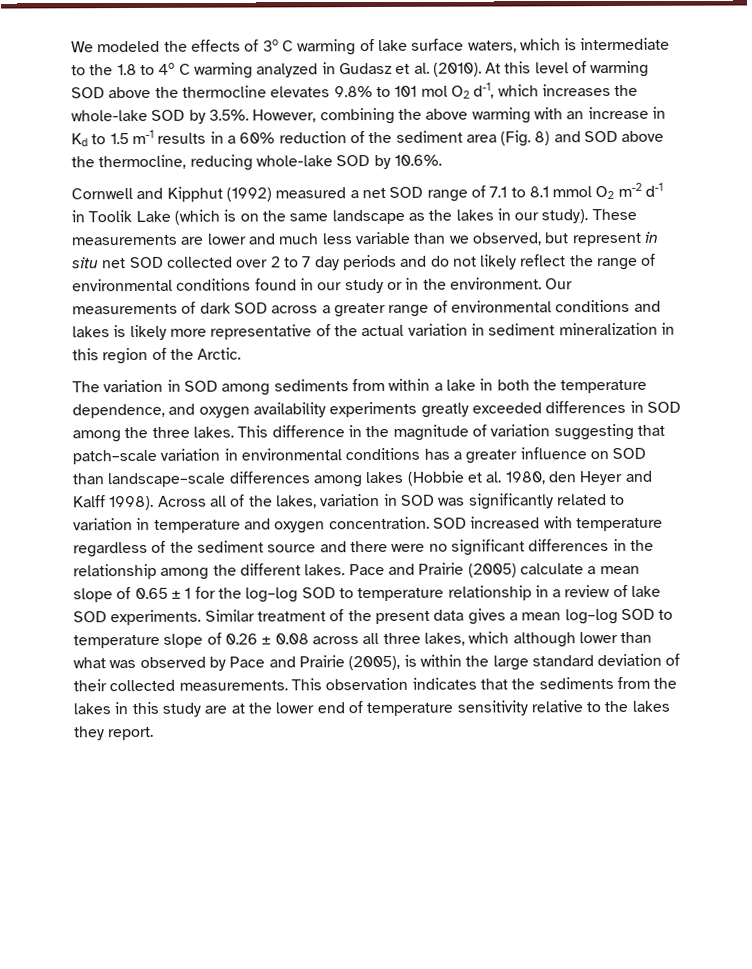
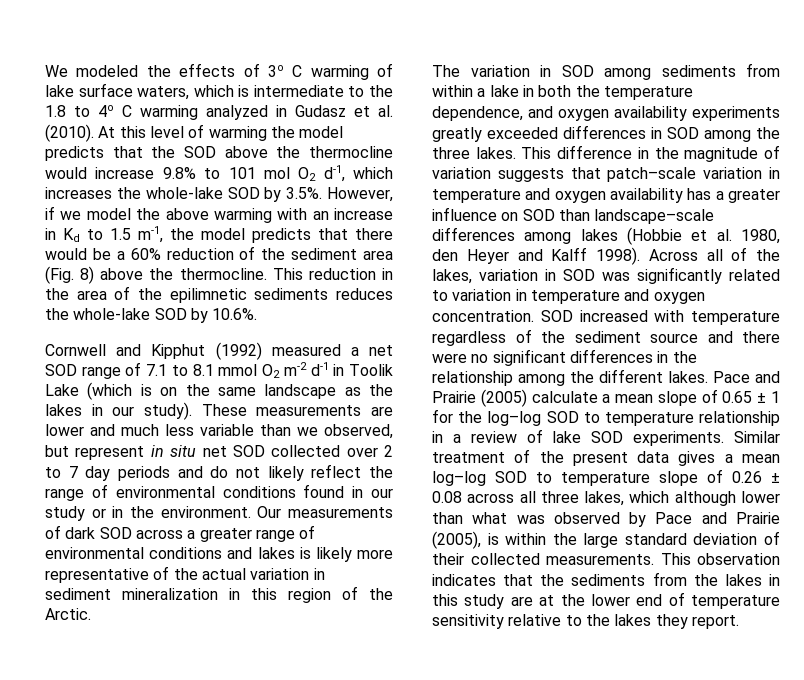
(650, 69) none -> [270,126,344,138] [45,146,176,161] the model predicts that the
[270,86,331,98] elevates -> [45,167,155,179] would increase
[319,107,395,125] combining -> [45,206,131,220] if we model
[131,129,224,145] m-1 results in -> [138,226,393,243] [45,248,111,260] m-1, the model predicts that there would be
[553,130,665,143] [71,154,253,171] and SOD above the thermocline, reducing -> [100,268,393,280] [45,286,394,303] [45,308,69,320] above the thermocline. This reduction in the area of the epilimnetic sediments reduces the
[553,423,634,441] suggesting -> [497,168,564,182] suggests
[240,447,421,461] environmental conditions -> [432,188,683,203] temperature and oxygen availability

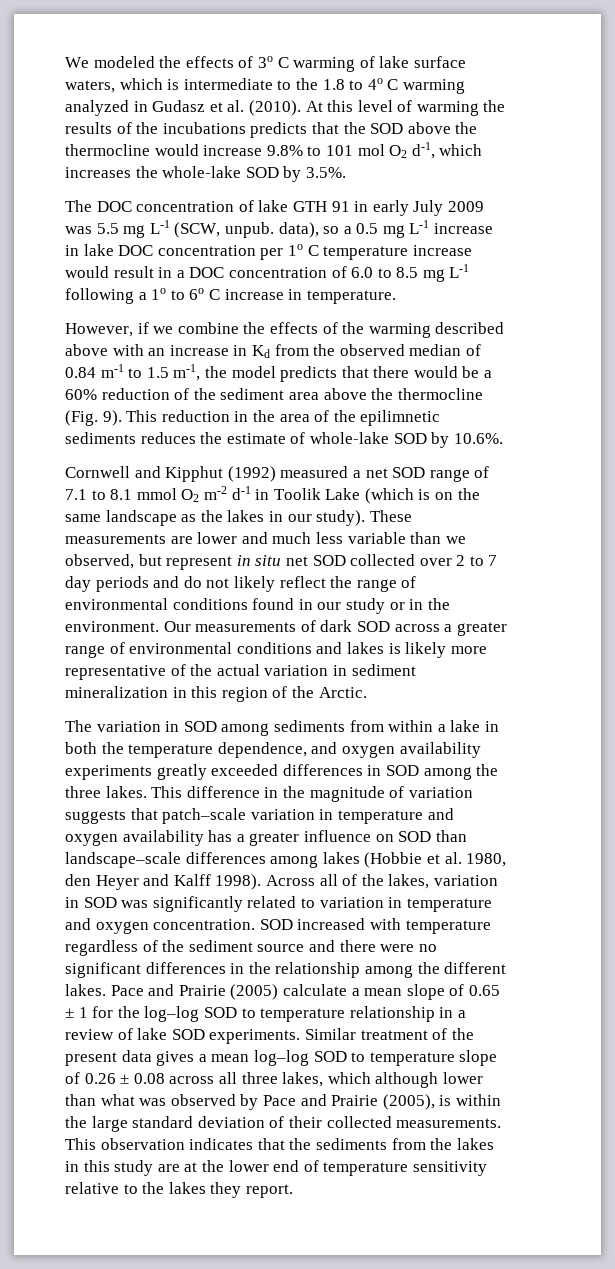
[299,126,344,138] model -> [65,122,246,134] results of the incubations
[327,187,394,202] [45,206,272,223] However, if we model the above warming -> [65,200,484,216] [65,220,494,238] [65,244,472,260] [65,264,470,282] [65,288,396,304] [65,322,505,338] [65,344,108,356] // The DOC concentration of lake GTH 91 in early July 2009 was 5.5 mg L-1 (SCW, unpub. data), so a 0.5 mg L-1 increase in lake DOC concentration per 1o C temperature increase would result in a DOC concentration of 6.0 to 8.5 mg L-1 following a 1o to 6o C increase in temperature. // However, if we combine the effects of the warming described above
(80, 235) none -> [274,344,481,356] [65,364,124,378] from the observed median of 0.84 m-1
[45,266,267,284] (Fig. 8) above the thermocline. -> [323,388,483,400] [65,410,122,426] above the thermocline (Fig. 9).
(69, 314) none -> [226,432,306,444] estimate of

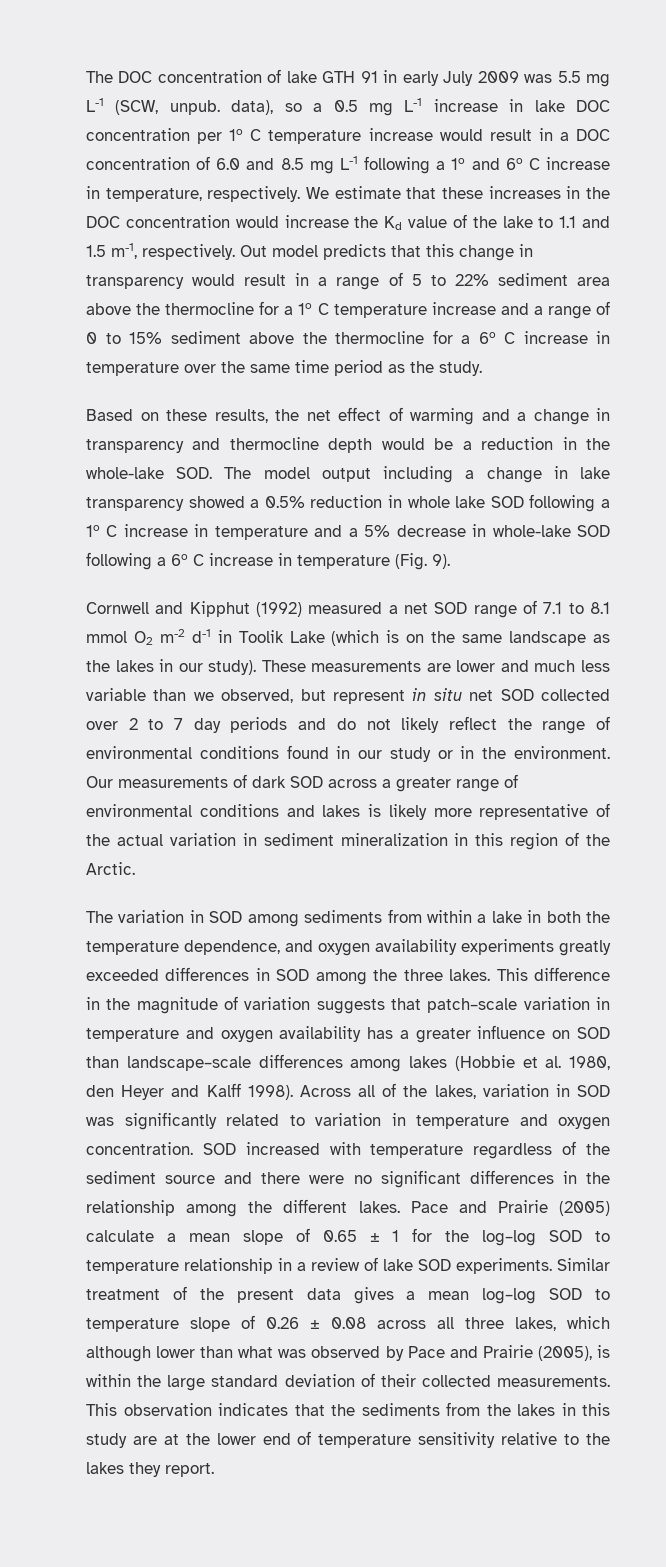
[65,56,466,72] [65,78,465,94] [65,100,506,116] [65,122,478,138] [65,142,483,159] [65,166,346,182] We modeled the effects of 3o C warming of lake surface waters, which is intermediate to the 1.8 to 4o C warming analyzed in Gudasz et al. (2010). At this level of warming the results of the incubations predicts that the SOD above the thermocline would increase 9.8% to 101 mol O2 d-1, which increases the whole-lake SOD by 3.5%. // -> (86, 77) none
[377,268,392,278] to -> [246,158,275,170] and
[170,288,396,304] [65,322,505,338] [65,344,481,358] [65,364,493,382] [65,388,216,400] to 6o C increase in temperature. // However, if we combine the effects of the warming described above with an increase in Kd from the observed median of 0.84 m-1 to 1.5 m-1, the model predicts that there would be a 60% reduction of the -> [471,157,610,170] [86,186,610,202] [86,214,610,230] [86,243,533,261] [86,272,489,290] and 6o C increase in temperature, respectively. We estimate that these increases in the DOC concentration would increase the Kd value of the lake to 1.1 and 1.5 m-1, respectively. Out model predicts that this change in transparency would result in a range of 5 to 22%
[65,410,441,426] [65,432,503,448] (Fig. 9). This reduction in the area of the epilimnetic sediments reduces the estimate of whole-lake SOD by 10.6%. -> [259,301,610,319] [86,330,610,344] [86,360,482,376] [86,407,610,425] [86,437,611,453] [86,466,610,483] [86,494,611,512] [86,524,610,540] [86,552,450,570] for a 1o C temperature increase and a range of 0 to 15% sediment above the thermocline for a 6o C increase in temperature over the same time period as the study. // Based on these results, the net effect of warming and a change in transparency and thermocline depth would be a reduction in the whole-lake SOD. The model output including a change in lake transparency showed a 0.5% reduction in whole lake SOD following a 1o C increase in temperature and a 5% decrease in whole-lake SOD following a 6o C increase in temperature (Fig. 9).

